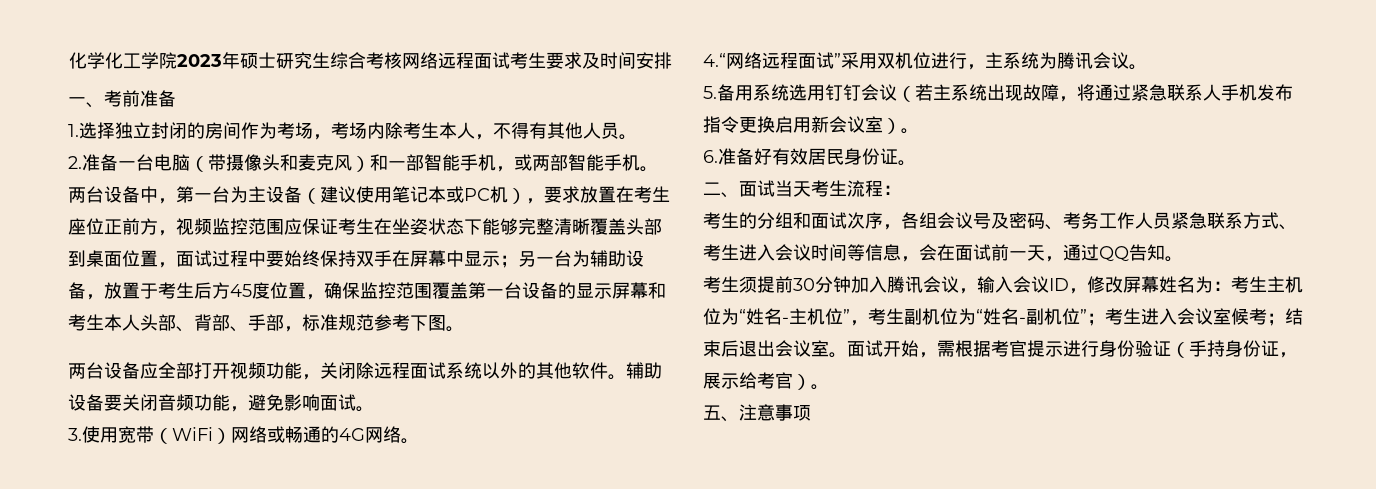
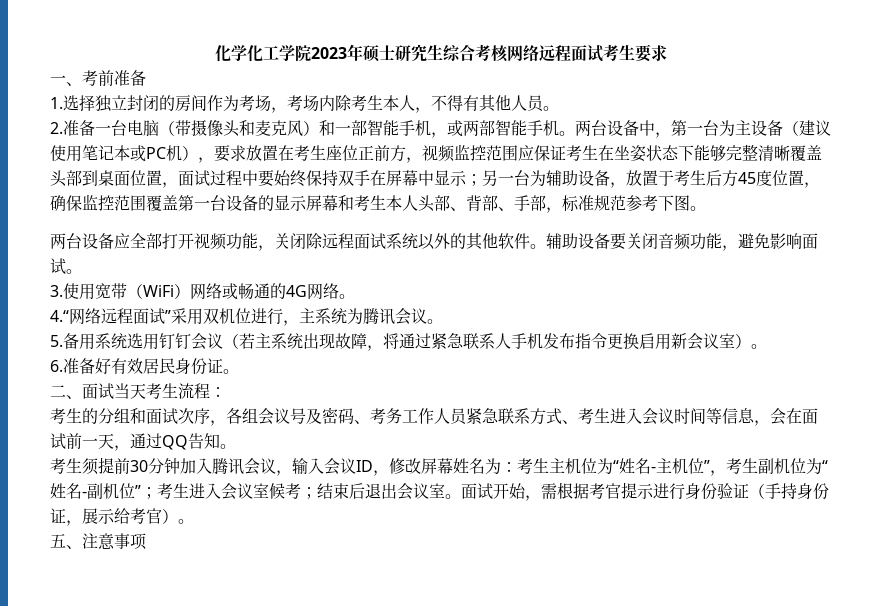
[582,52,672,69] 及时间安排 -> (667, 53) none

